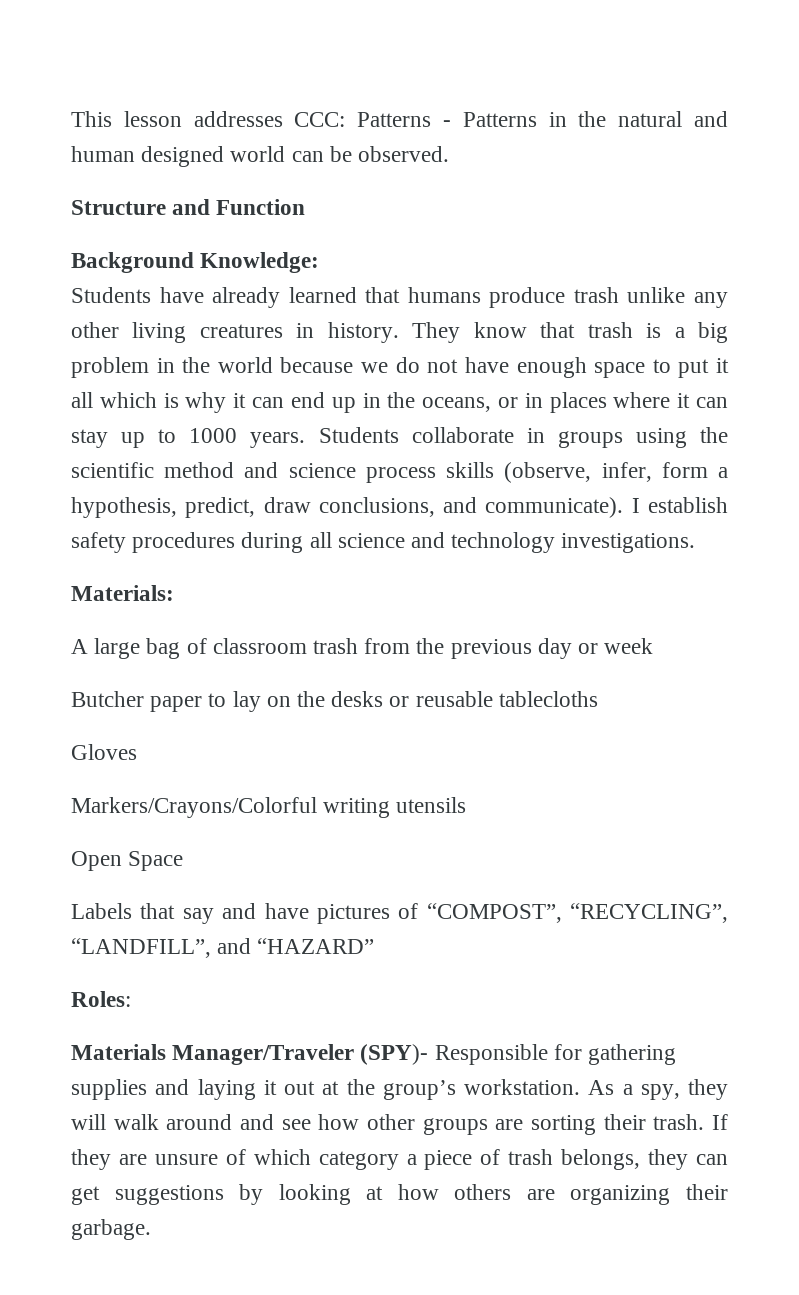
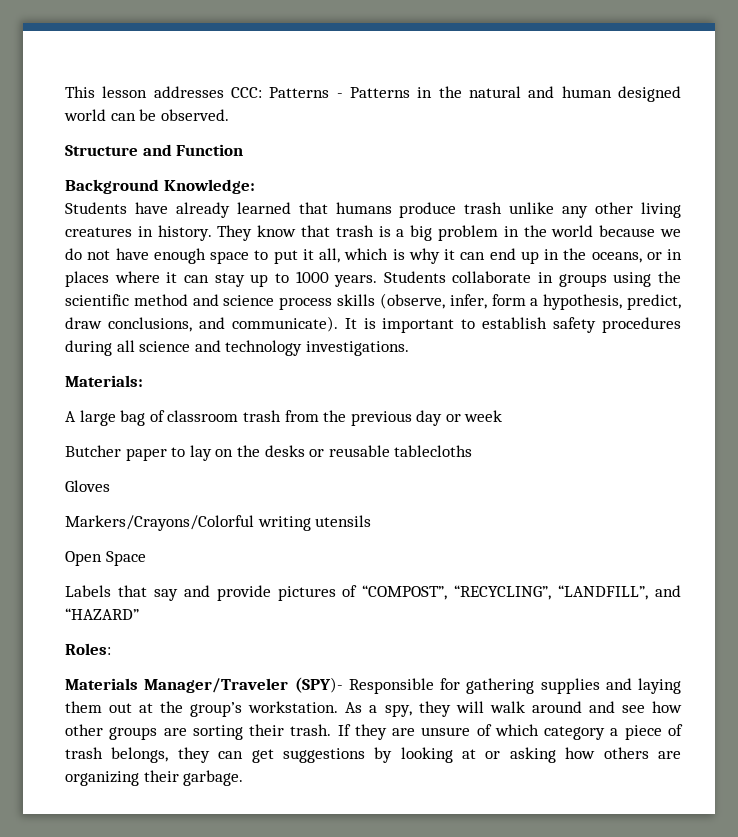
[71,392,93,408] all -> [319,248,340,263] all,
[631,498,640,513] I -> [344,318,476,333] It is important to
[264,903,309,919] have -> [216,585,271,601] provide
[263,1080,277,1095] it -> [65,701,102,713] them
(384, 1193) none -> [485,747,556,763] or asking

